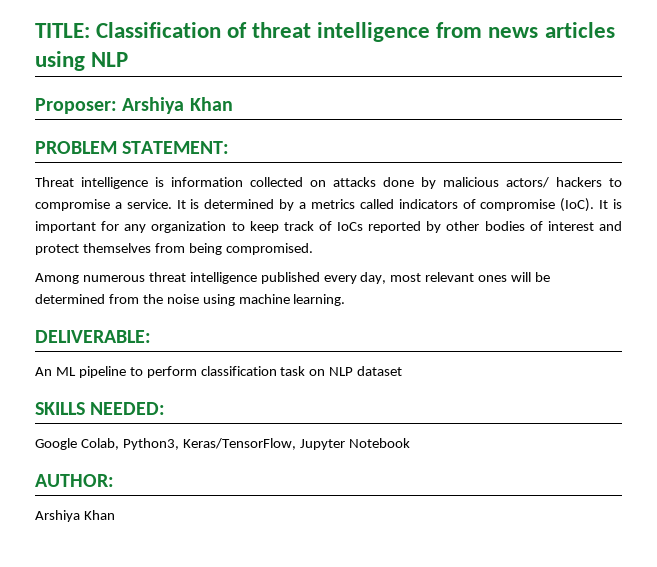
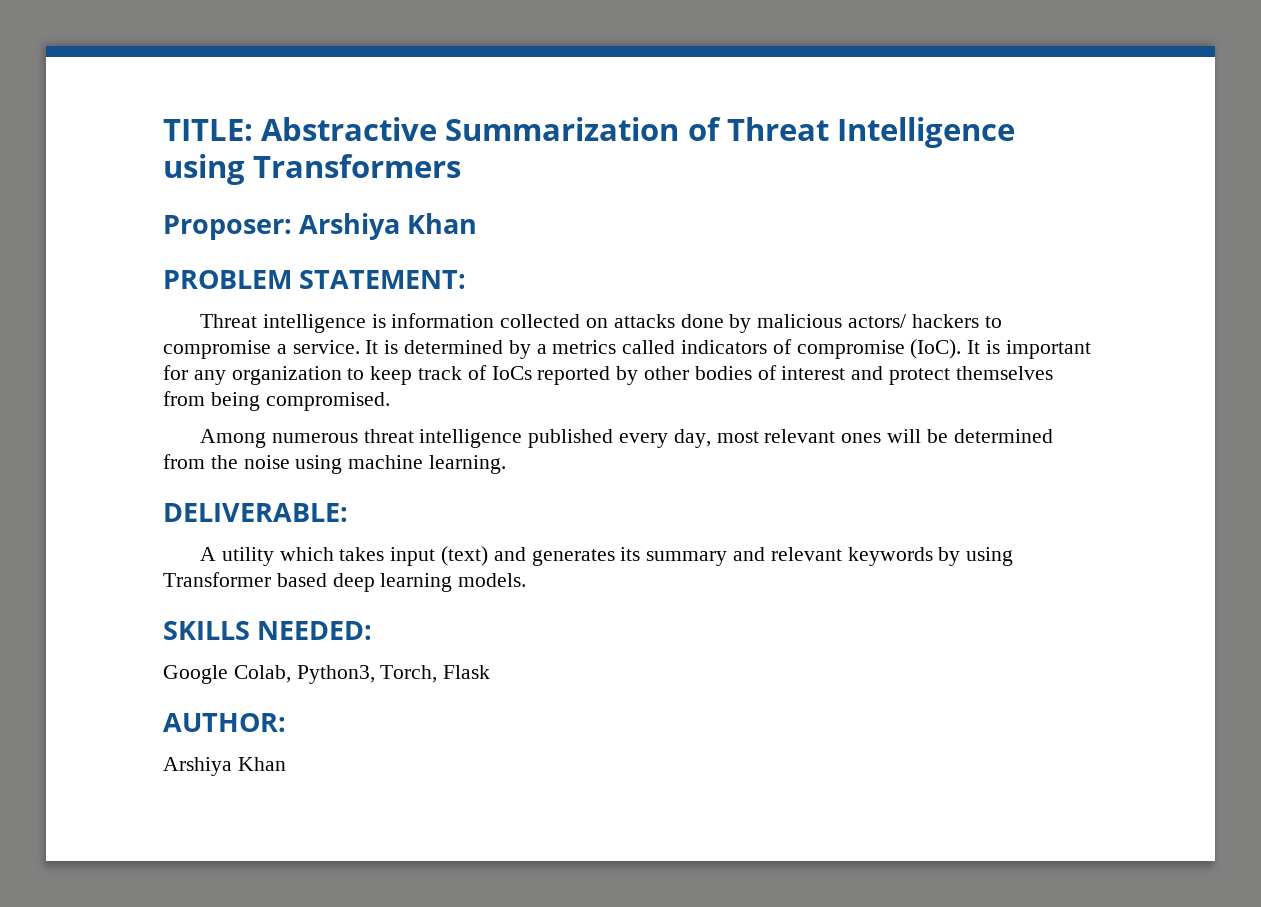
[96,22,615,42] [35,51,129,71] Classification of threat intelligence from news articles using NLP -> [261,117,1016,148] [163,154,462,185] Abstractive Summarization of Threat Intelligence using Transformers
[35,366,403,378] An ML pipeline to perform classification task on NLP dataset -> [199,546,1014,566] [163,572,527,592] A utility which takes input (text) and generates its summary and relevant keywords by using Transformer based deep learning models.
[182,438,410,450] Keras/TensorFlow, Jupyter Notebook -> [380,665,491,683] Torch, Flask

